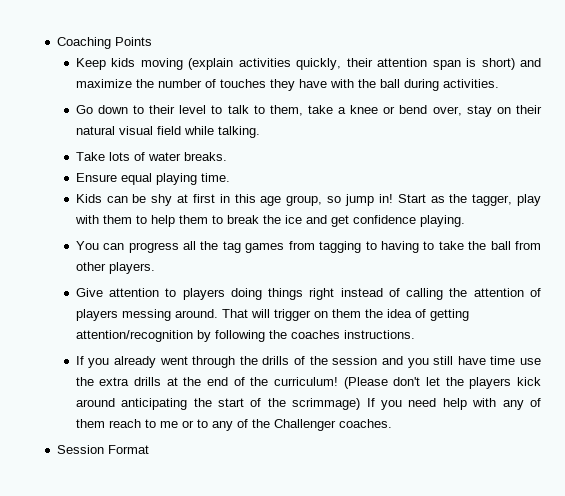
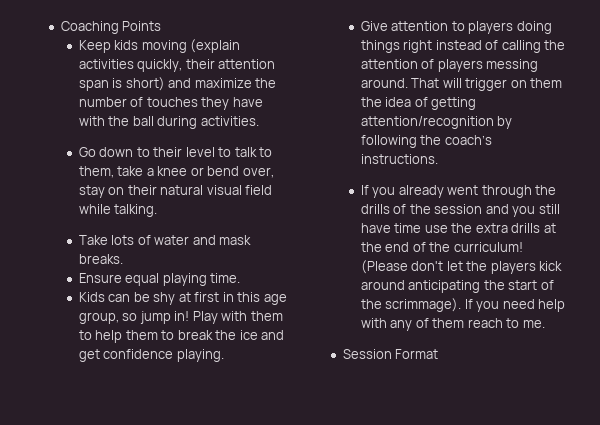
(181, 156) none -> [192,235,252,245] and mask
[397,194,542,206] Start as the tagger, play -> [192,311,218,324] Play
[75,241,541,253] [75,262,155,274] // You can progress all the tag games from tagging to having to take the ball from other players. -> (224, 355) none
[290,330,340,339] coaches -> [444,135,492,145] coach’s
[292,398,361,410] scrimmage) -> [385,298,462,312] scrimmage).
[159,419,392,431] me or to any of the Challenger coaches. -> [522,320,545,328] me.

